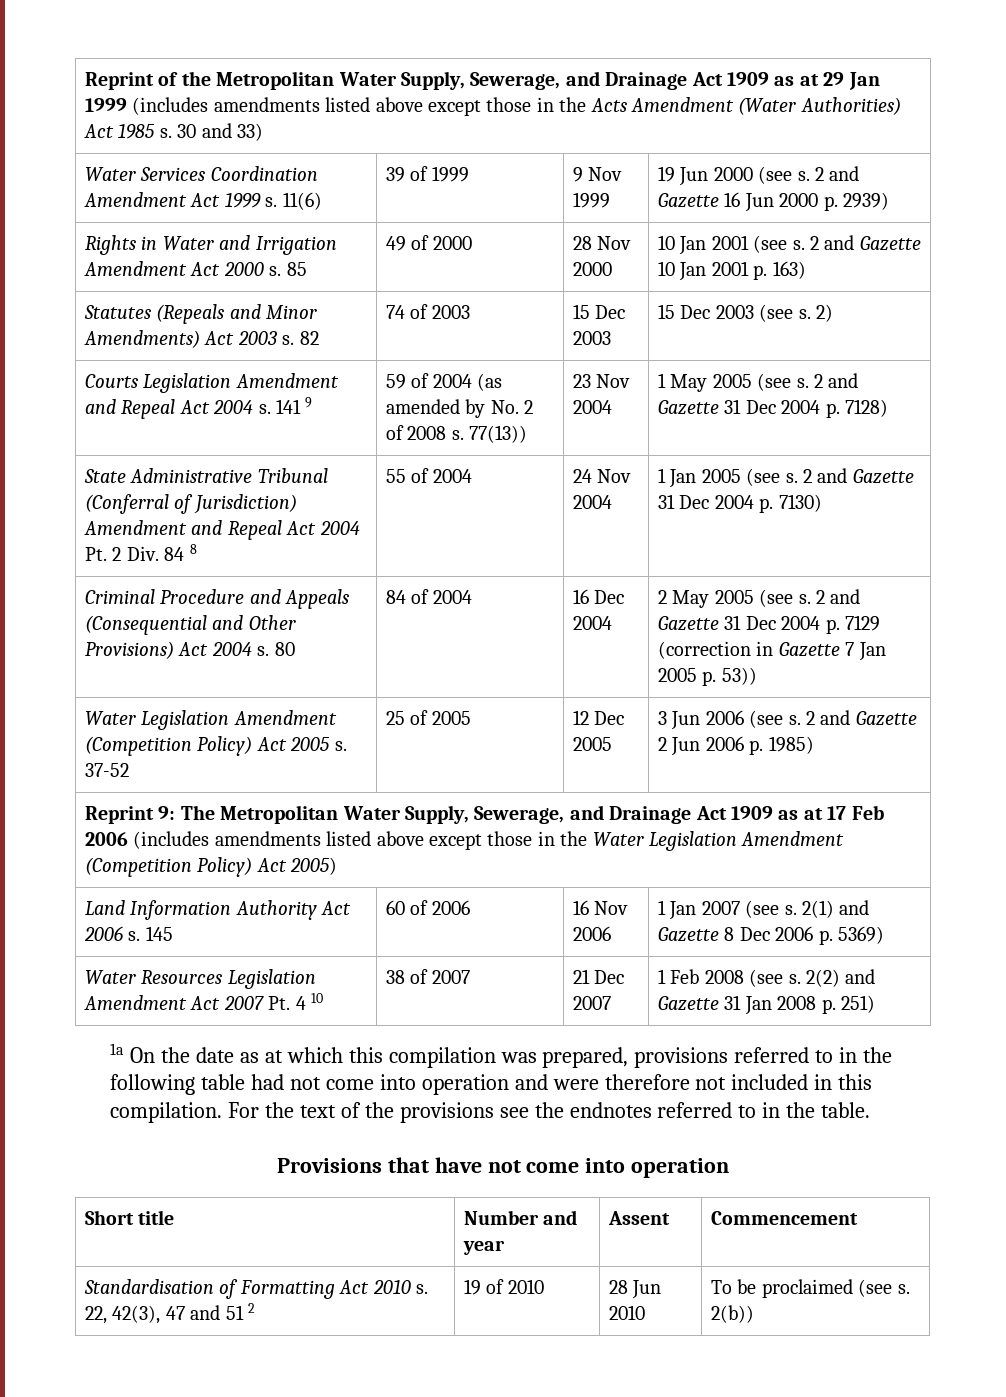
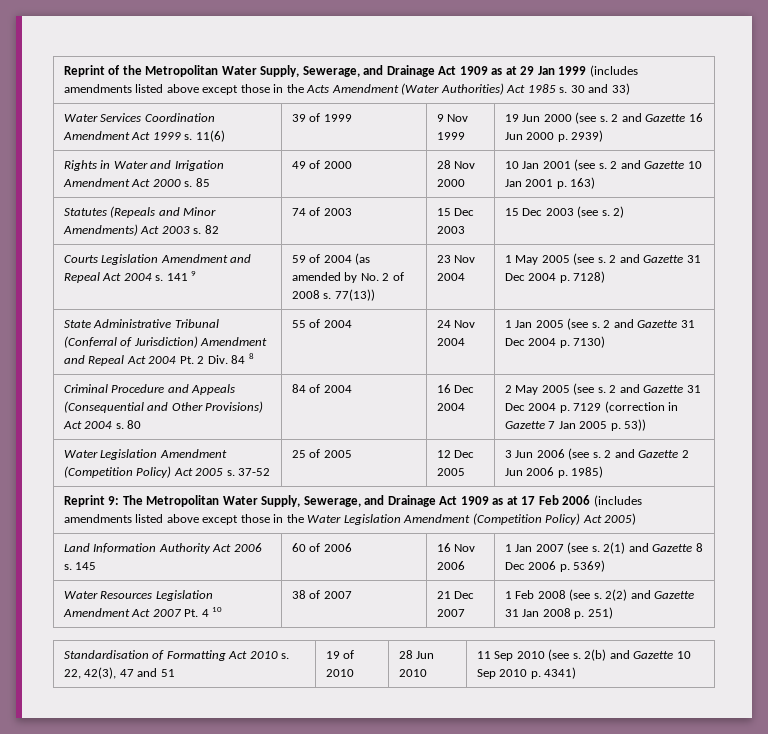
[110,1043,893,1068] [110,1074,873,1095] [110,1102,871,1123] [276,1157,730,1178] [84,1210,175,1225] [463,1210,578,1225] [462,1240,505,1255] [607,1211,670,1225] [710,1211,858,1225] // 1a On the date as at which this compilation was prepared, provisions referred to in the following table had not come into operation and were therefore not included in this compilation. For the text of the provisions see the endnotes referred to in the table. // Provisions that have not come into operation // Short title | Number and year | Assent | Commencement -> (613, 613) none
[247,1303,255,1313] 2 -> (175, 673) none
[710,1279,910,1298] [710,1305,754,1323] To be proclaimed (see s. 2(b)) -> [476,649,691,661] [476,667,577,679] 11 Sep 2010 (see s. 2(b) and Gazette 10 Sep 2010 p. 4341)

